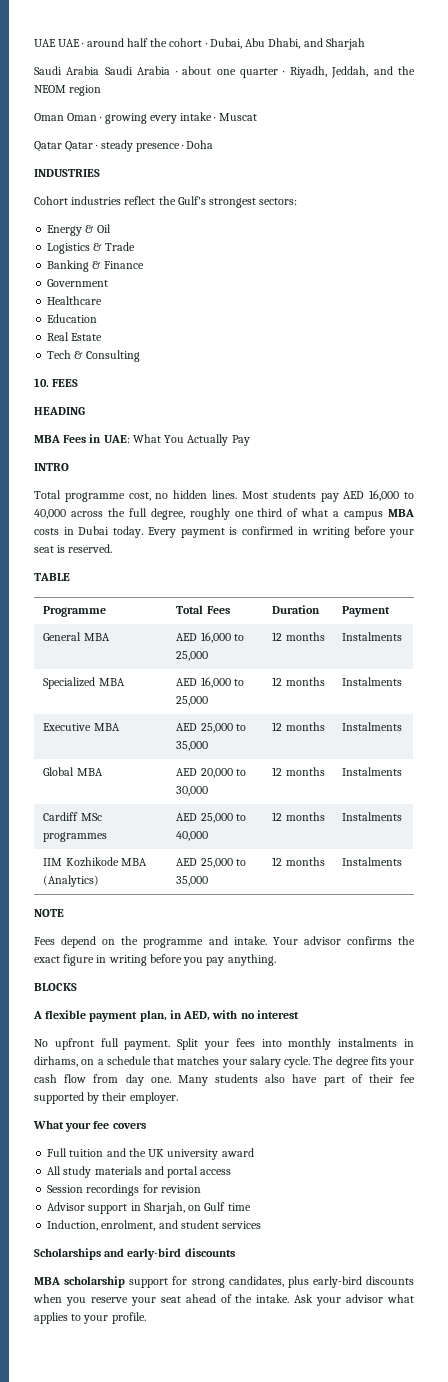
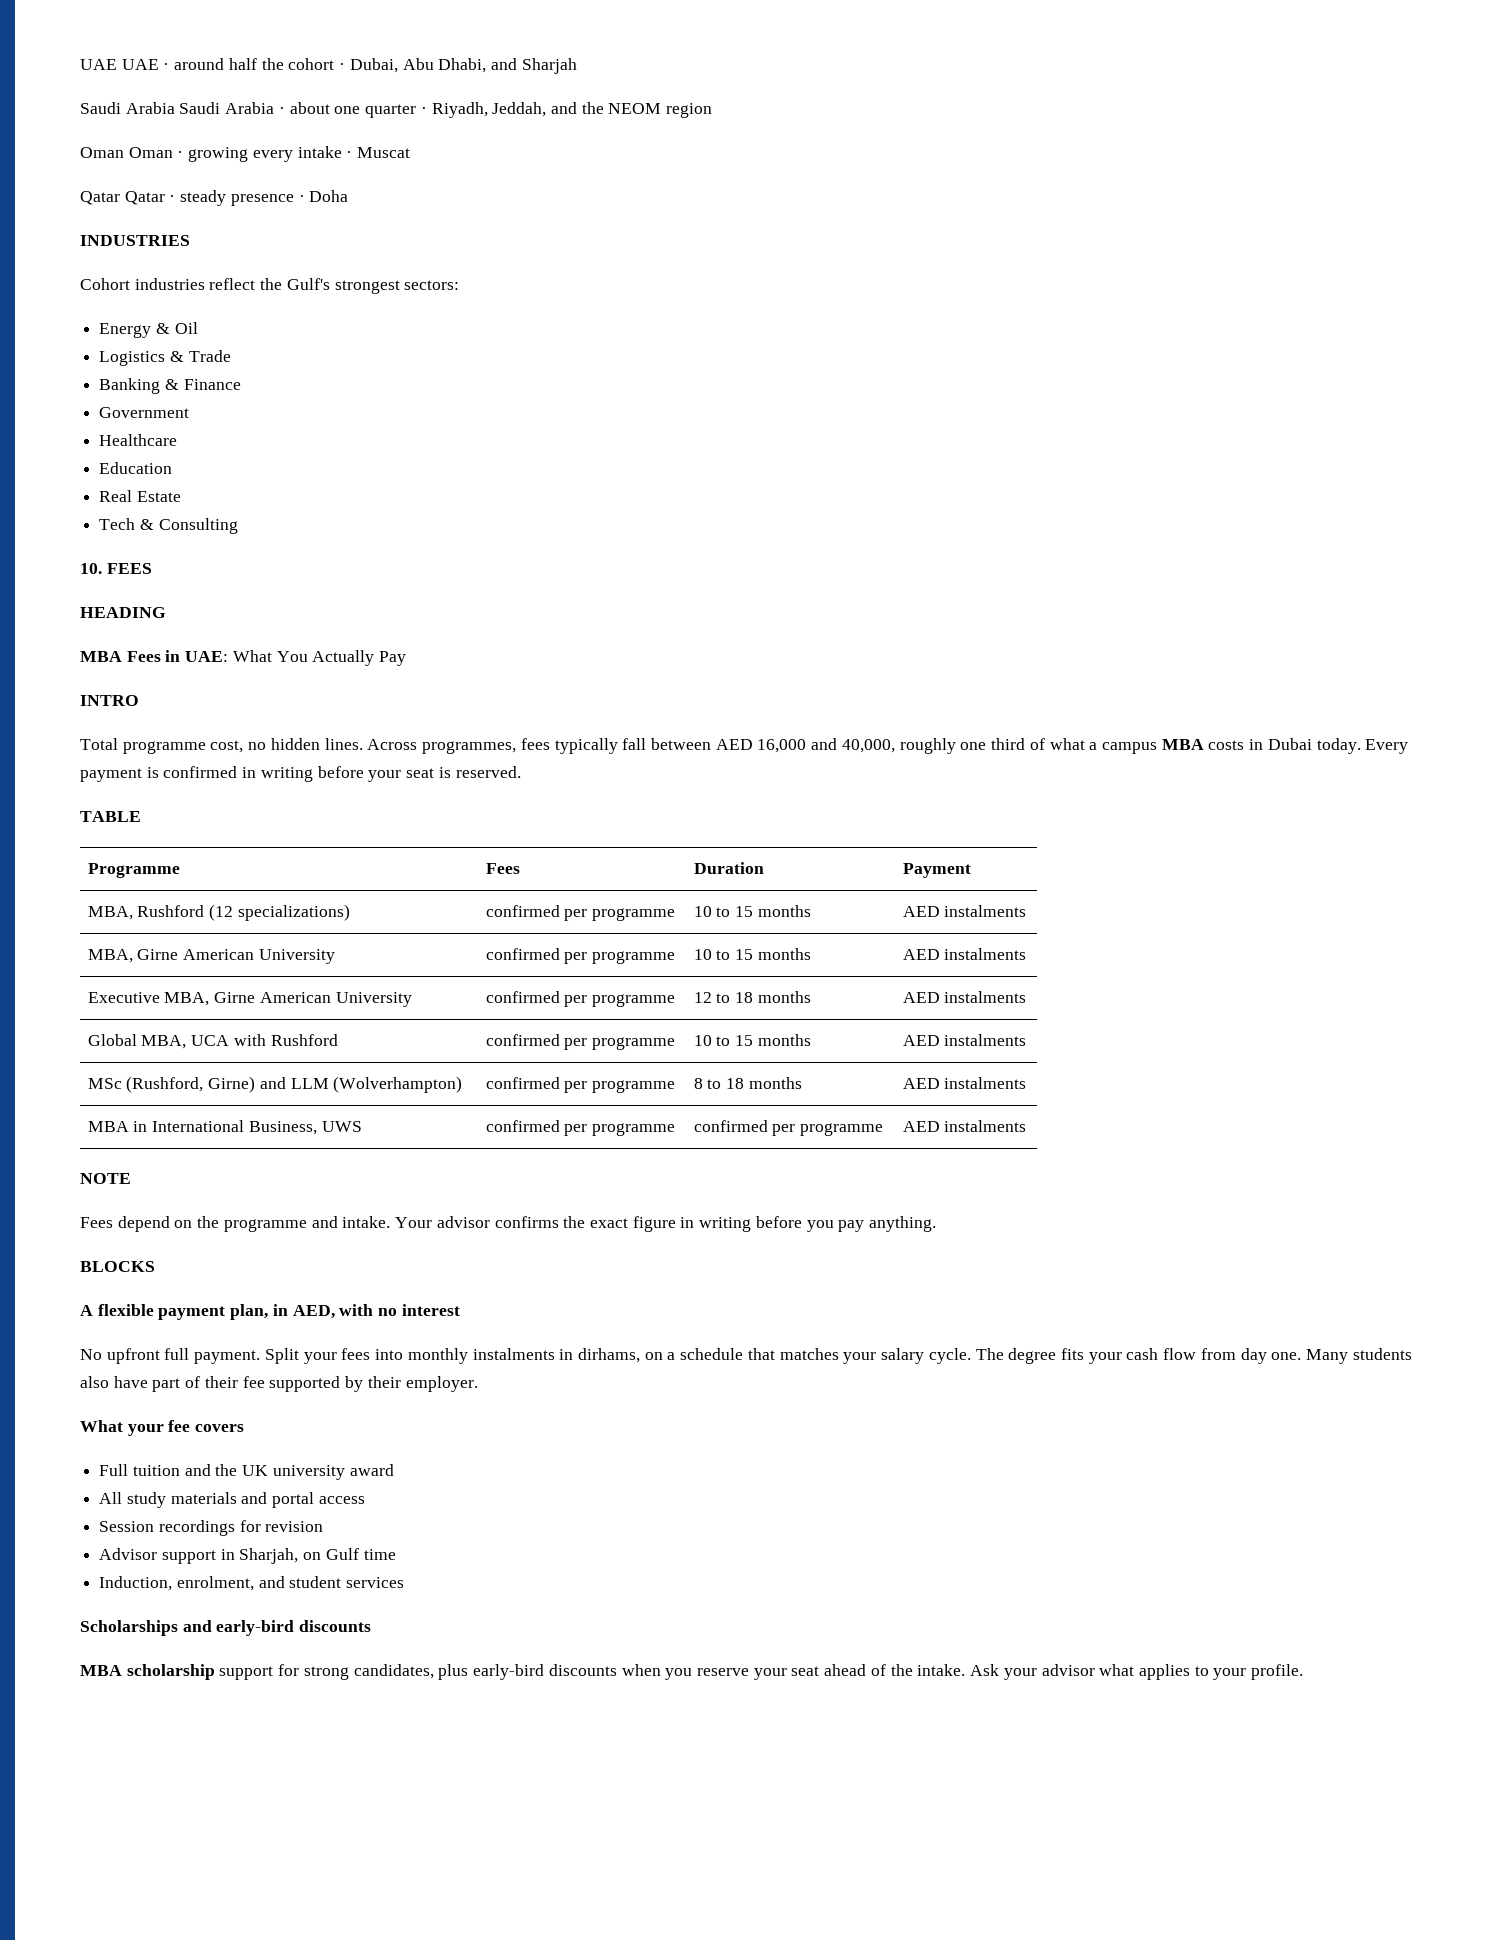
[241,490,414,502] [34,508,185,520] Most students pay AED 16,000 to 40,000 across the full degree, -> [367,738,895,754] Across programmes, fees typically fall between AED 16,000 and 40,000,
[176,605,204,614] Total -> (180, 870) none
[43,632,110,641] [176,632,244,643] [176,651,209,661] [272,632,325,641] [342,632,403,641] [43,677,125,689] [176,677,244,688] [176,696,209,706] [272,677,325,686] [342,677,403,686] [43,723,120,731] [176,723,246,733] [176,741,209,751] [272,722,325,731] [342,722,403,731] [43,767,103,776] [176,768,246,778] [176,786,209,796] [272,767,325,776] [342,767,403,776] [43,812,102,821] [43,832,108,842] [176,813,246,823] [176,831,209,841] [272,812,325,821] [342,812,403,821] [43,857,147,867] [43,875,100,887] [176,858,246,868] [176,876,209,886] [272,857,325,866] [342,857,403,866] General MBA | AED 16,000 to 25,000 | 12 months | Instalments // Specialized MBA | AED 16,000 to 25,000 | 12 months | Instalments // Executive MBA | AED 25,000 to 35,000 | 12 months | Instalments // Global MBA | AED 20,000 to 30,000 | 12 months | Instalments // Cardiff MSc programmes | AED 25,000 to 40,000 | 12 months | Instalments // IIM Kozhikode MBA (Analytics) | AED 25,000 to 35,000 | 12 months | Instalments -> [87,904,350,921] [485,905,676,921] [693,905,811,917] [902,905,1027,917] [87,949,335,964] [485,948,676,964] [693,948,811,960] [902,948,1027,960] [87,992,412,1007] [485,991,676,1007] [693,991,811,1003] [902,991,1027,1003] [87,1034,338,1049] [485,1034,676,1050] [693,1034,811,1046] [902,1034,1027,1046] [87,1076,463,1093] [485,1077,676,1093] [693,1077,802,1089] [902,1077,1027,1089] [87,1120,362,1135] [485,1120,676,1136] [693,1120,884,1136] [902,1120,1027,1132] MBA, Rushford (12 specializations) | confirmed per programme | 10 to 15 months | AED instalments // MBA, Girne American University | confirmed per programme | 10 to 15 months | AED instalments // Executive MBA, Girne American University | confirmed per programme | 12 to 18 months | AED instalments // Global MBA, UCA with Rushford | confirmed per programme | 10 to 15 months | AED instalments // MSc (Rushford, Girne) and LLM (Wolverhampton) | confirmed per programme | 8 to 18 months | AED instalments // MBA in International Business, UWS | confirmed per programme | confirmed per programme | AED instalments

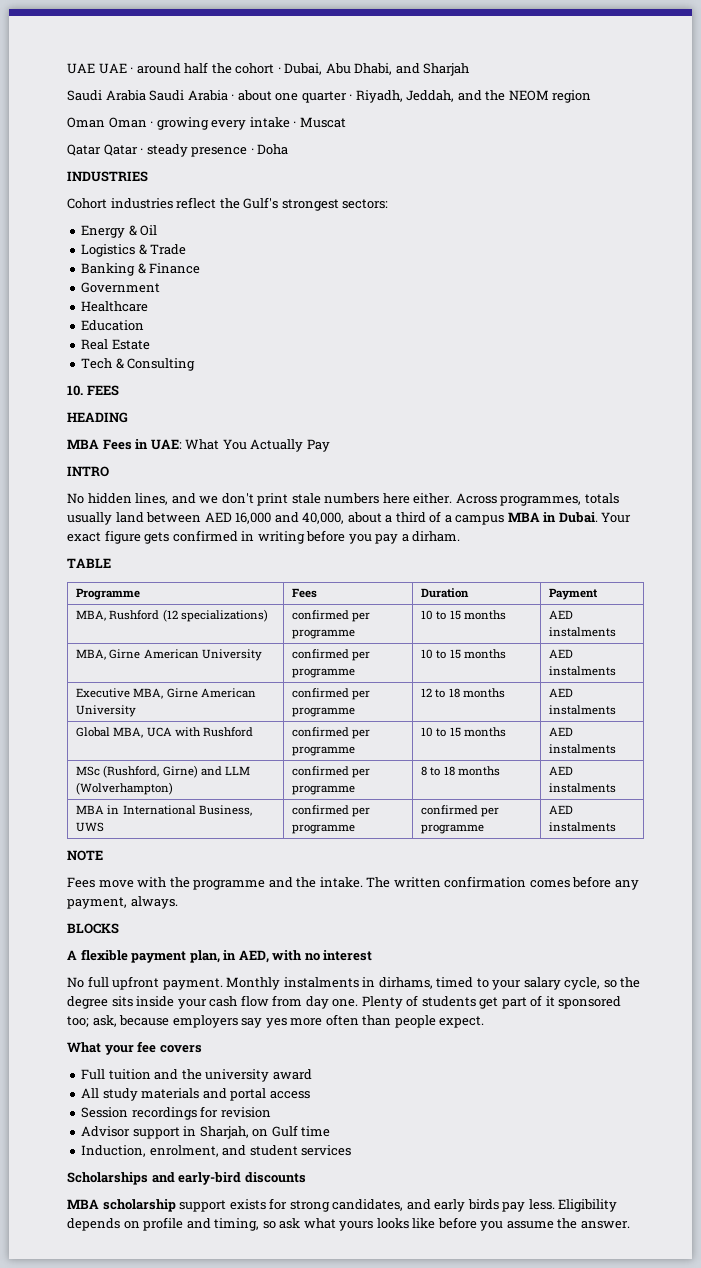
[80,738,647,754] Total programme cost, no hidden lines. Across programmes, fees typically fall -> [67,493,619,506] [67,512,144,525] No hidden lines, and we don't print stale numbers here either. Across programmes, totals usually land
[899,738,987,754] roughly one -> [347,512,393,523] about a
[1049,738,1085,750] what -> (442, 517) none
[1208,738,1409,754] [80,766,521,782] costs in Dubai today. Every payment is confirmed in writing before your seat is reserved. -> [543,512,632,523] [67,530,461,544] in Dubai. Your exact figure gets confirmed in writing before you pay a dirham.
[117,1216,193,1232] depend on -> [98,877,167,888] move with
[342,1216,937,1232] intake. Your advisor confirms the exact figure in writing before you pay anything. -> [296,876,639,890] [67,896,178,909] the intake. The written confirmation comes before any payment, always.
[106,1348,1084,1364] upfront full payment. Split your fees into monthly instalments in dirhams, on a schedule that matches your salary cycle. The degree fits -> [87,976,641,990] [67,996,175,1009] full upfront payment. Monthly instalments in dirhams, timed to your salary cycle, so the degree sits inside
[1306,1348,1412,1364] [80,1376,478,1392] Many students also have part of their fee supported by their employer. -> [361,995,622,1009] [67,1014,485,1028] Plenty of students get part of it sponsored too; ask, because employers say yes more often than people expect.
[242,1465,269,1476] UK -> (202, 1074) none
(274, 1673) none -> [229,1199,266,1210] exists
[438,1664,1304,1680] plus early-bird discounts when you reserve your seat ahead of the intake. Ask your advisor what applies to your profile. -> [406,1199,618,1212] [67,1217,630,1231] and early birds pay less. Eligibility depends on profile and timing, so ask what yours looks like before you assume the answer.

